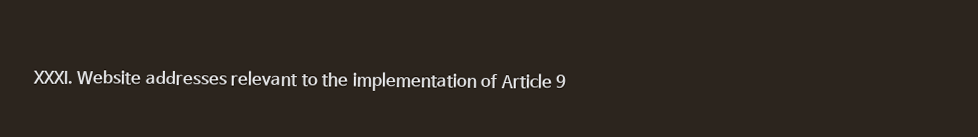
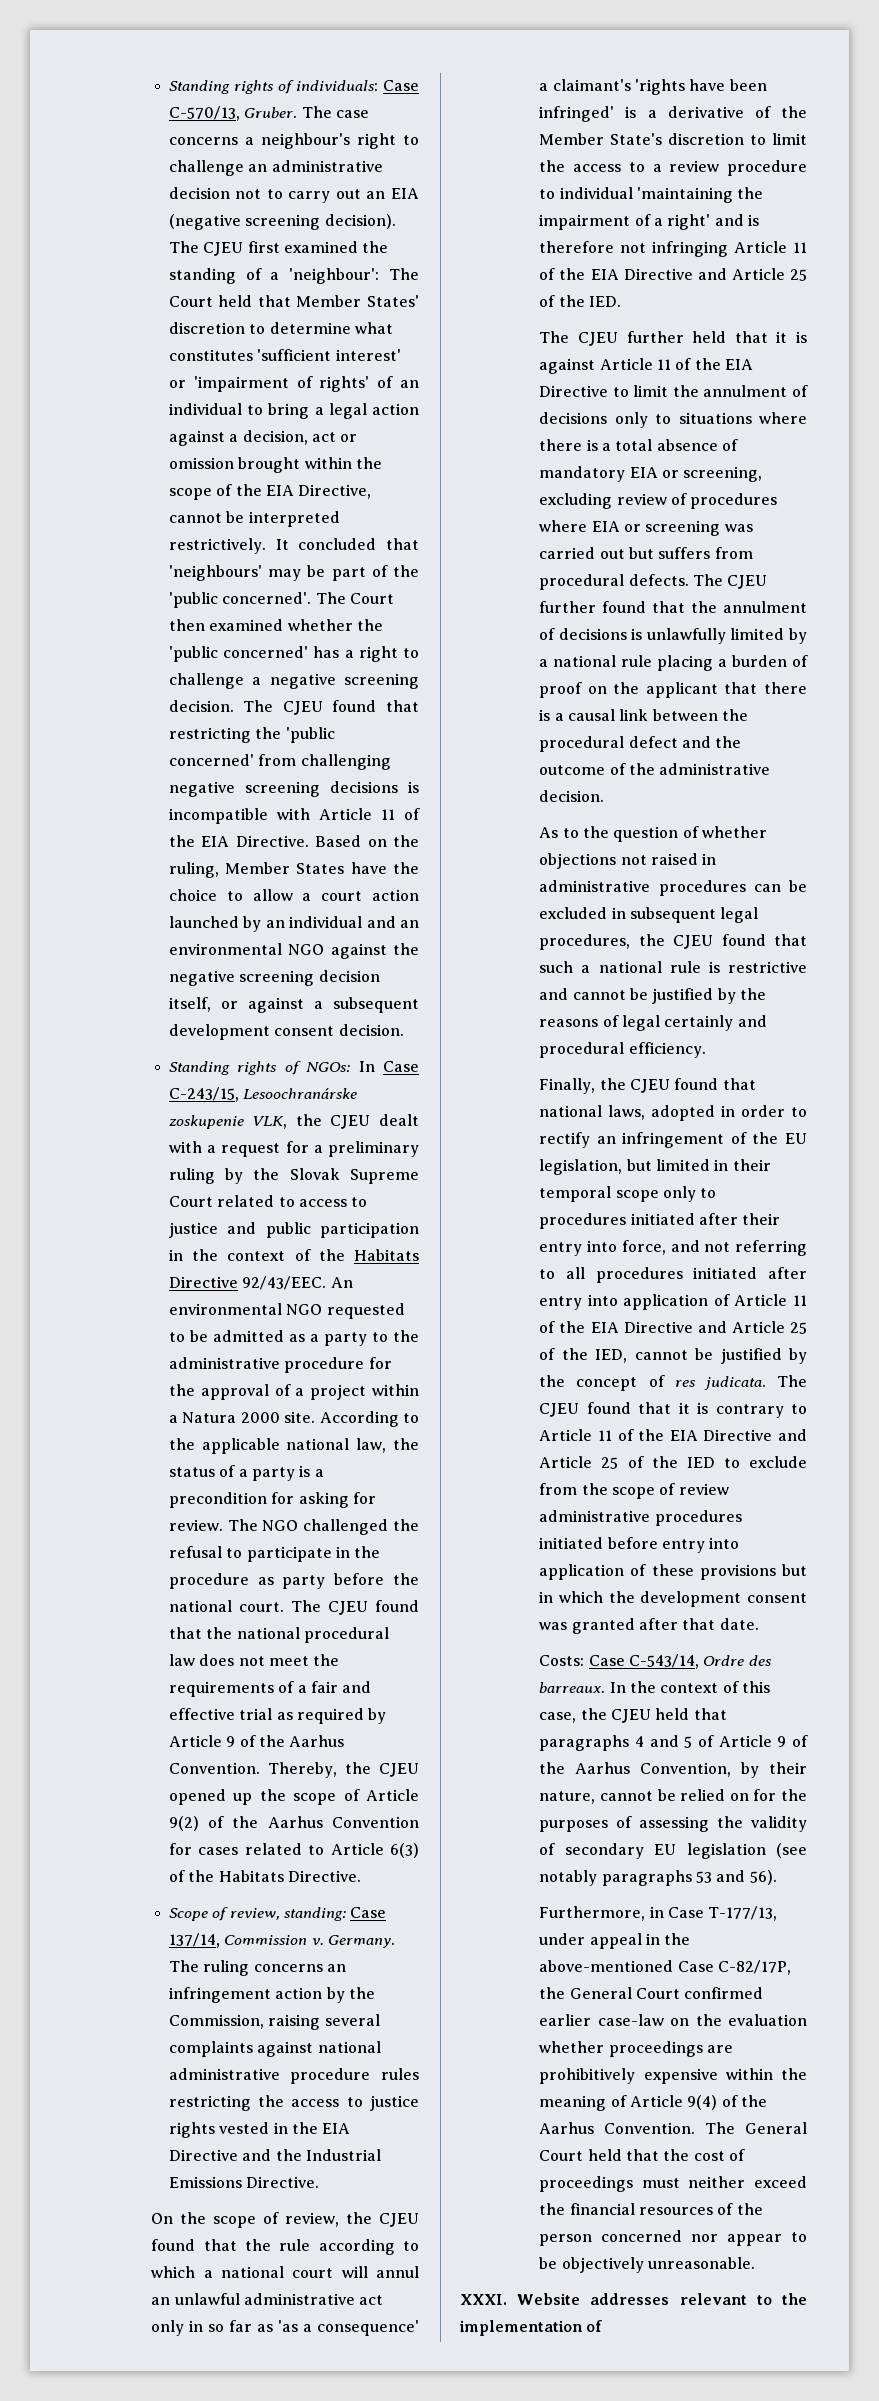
(32, 77) none -> [168,80,419,94] [168,106,369,121] [168,133,419,149] [168,160,383,176] [168,187,419,203] [168,214,396,230] [168,241,389,256] [168,268,419,284] [168,295,419,307] [168,322,393,334] [168,349,401,361] [168,376,419,392] [168,403,420,419] [168,430,358,446] [168,457,382,473] [168,484,372,500] [168,511,340,527] [168,538,419,554] [168,565,420,581] [168,592,394,608] [168,619,383,631] [168,646,420,662] [168,673,419,689] [168,700,419,715] [168,727,335,743] [168,754,391,770] [168,781,420,797] [168,808,420,824] [168,835,419,847] [168,862,419,878] [168,889,419,901] [168,916,419,932] [168,943,419,959] [168,970,380,986] [168,997,419,1013] [168,1024,404,1040] [168,1061,419,1075] [168,1087,358,1102] [168,1114,419,1129] [168,1141,420,1157] [168,1168,419,1184] [168,1195,368,1207] [168,1222,419,1238] [168,1249,420,1261] [168,1276,353,1290] [168,1303,405,1319] [168,1330,419,1346] [168,1357,392,1373] [168,1384,419,1400] [168,1411,419,1427] [168,1438,419,1454] [168,1465,324,1481] [168,1492,376,1508] [168,1519,419,1535] [168,1546,381,1562] [168,1573,419,1589] [168,1600,419,1615] [168,1627,389,1643] [168,1654,340,1666] [168,1681,372,1697] [168,1708,387,1724] [168,1735,345,1747] [168,1762,420,1778] [168,1789,419,1805] [168,1816,419,1831] [168,1843,419,1858] [168,1870,361,1882] [168,1907,387,1921] [168,1933,395,1948] [168,1960,346,1976] [168,1987,375,2003] [168,2014,380,2030] [168,2041,381,2057] [168,2068,419,2084] [168,2095,419,2111] [168,2122,351,2138] [168,2149,381,2161] [168,2176,320,2188] [151,2212,419,2228] [151,2239,420,2255] [151,2266,420,2278] [151,2293,384,2305] [151,2320,419,2336] [539,79,767,95] [539,106,807,122] [539,133,808,145] [539,160,807,176] [539,187,764,203] [539,214,759,230] [539,241,808,257] [539,268,807,281] [539,295,621,307] [539,331,807,346] [539,358,753,374] [539,385,808,397] [539,412,807,428] [539,439,738,451] [539,466,763,482] [539,493,778,509] [539,520,753,536] [539,547,753,559] [539,574,768,590] [539,601,807,613] [539,628,807,644] [539,655,808,671] [539,682,807,698] [539,709,748,721] [539,736,742,752] [539,763,771,775] [539,790,605,802] [539,826,767,842] [539,853,717,869] [539,880,807,896] [539,907,759,923] [539,934,807,950] [539,961,807,973] [539,988,766,1004] [539,1015,767,1031] [539,1042,706,1058] [539,1078,756,1094] [539,1105,807,1121] [539,1132,807,1148] [539,1159,771,1175] [539,1186,717,1202] [539,1213,781,1229] [539,1240,807,1256] [539,1267,807,1283] [539,1294,807,1310] [539,1321,807,1334] [539,1348,807,1364] [539,1375,807,1391] [539,1402,807,1418] [539,1429,807,1441] [539,1456,807,1469] [539,1483,729,1499] [539,1510,742,1526] [539,1537,740,1553] [539,1564,807,1580] [539,1591,807,1607] [539,1618,759,1634] [539,1654,772,1669] [539,1681,770,1693] [539,1708,727,1723] [539,1735,808,1751] [539,1762,807,1778] [539,1789,807,1804] [539,1816,807,1832] [539,1843,807,1859] [539,1870,777,1886] [539,1906,778,1921] [539,1933,691,1949] [539,1960,791,1975] [539,1987,764,1999] [539,2014,807,2026] [539,2041,733,2057] [539,2068,807,2084] [539,2095,767,2111] [539,2122,807,2134] [539,2149,745,2161] [539,2176,807,2192] [539,2203,763,2215] [539,2230,807,2246] [539,2257,755,2273] Standing rights of individuals: Case C-570/13, Gruber. The case concerns a neighbour's right to challenge an administrative decision not to carry out an EIA (negative screening decision). The CJEU first examined the standing of a 'neighbour': The Court held that Member States' discretion to determine what constitutes 'sufficient interest' or 'impairment of rights' of an individual to bring a legal action against a decision, act or omission brought within the scope of the EIA Directive, cannot be interpreted restrictively. It concluded that 'neighbours' may be part of the 'public concerned'. The Court then examined whether the 'public concerned' has a right to challenge a negative screening decision. The CJEU found that restricting the 'public concerned' from challenging negative screening decisions is incompatible with Article 11 of the EIA Directive. Based on the ruling, Member States have the choice to allow a court action launched by an individual and an environmental NGO against the negative screening decision itself, or against a subsequent development consent decision. // Standing rights of NGOs: In Case C-243/15, Lesoochranárske zoskupenie VLK, the CJEU dealt with a request for a preliminary ruling by the Slovak Supreme Court related to access to justice and public participation in the context of the Habitats Directive 92/43/EEC. An environmental NGO requested to be admitted as a party to the administrative procedure for the approval of a project within a Natura 2000 site. According to the applicable national law, the status of a party is a precondition for asking for review. The NGO challenged the refusal to participate in the procedure as party before the national court. The CJEU found that the national procedural law does not meet the requirements of a fair and effective trial as required by Article 9 of the Aarhus Convention. Thereby, the CJEU opened up the scope of Article 9(2) of the Aarhus Convention for cases related to Article 6(3) of the Habitats Directive. // Scope of review, standing: Case 137/14, Commission v. Germany. The ruling concerns an infringement action by the Commission, raising several complaints against national administrative procedure rules restricting the access to justice rights vested in the EIA Directive and the Industrial Emissions Directive. // On the scope of review, the CJEU found that the rule according to which a national court will annul an unlawful administrative act only in so far as 'as a consequence' a claimant's 'rights have been infringed' is a derivative of the Member State's discretion to limit the access to a review procedure to individual 'maintaining the impairment of a right' and is therefore not infringing Article 11 of the EIA Directive and Article 25 of the IED. // The CJEU further held that it is against Article 11 of the EIA Directive to limit the annulment of decisions only to situations where there is a total absence of mandatory EIA or screening, excluding review of procedures where EIA or screening was carried out but suffers from procedural defects. The CJEU further found that the annulment of decisions is unlawfully limited by a national rule placing a burden of proof on the applicant that there is a causal link between the procedural defect and the outcome of the administrative decision. // As to the question of whether objections not raised in administrative procedures can be excluded in subsequent legal procedures, the CJEU found that such a national rule is restrictive and cannot be justified by the reasons of legal certainly and procedural efficiency. // Finally, the CJEU found that national laws, adopted in order to rectify an infringement of the EU legislation, but limited in their temporal scope only to procedures initiated after their entry into force, and not referring to all procedures initiated after entry into application of Article 11 of the EIA Directive and Article 25 of the IED, cannot be justified by the concept of res judicata. The CJEU found that it is contrary to Article 11 of the EIA Directive and Article 25 of the IED to exclude from the scope of review administrative procedures initiated before entry into application of these provisions but in which the development consent was granted after that date. // Costs: Case C-543/14, Ordre des barreaux. In the context of this case, the CJEU held that paragraphs 4 and 5 of Article 9 of the Aarhus Convention, by their nature, cannot be relied on for the purposes of assessing the validity of secondary EU legislation (see notably paragraphs 53 and 56). // Furthermore, in Case T-177/13, under appeal in the above-mentioned Case C-82/17P, the General Court confirmed earlier case-law on the evaluation whether proceedings are prohibitively expensive within the meaning of Article 9(4) of the Aarhus Convention. The General Court held that the cost of proceedings must neither exceed the financial resources of the person concerned nor appear to be objectively unreasonable. //
[499,73,567,89] Article 9 -> (603, 2326) none

